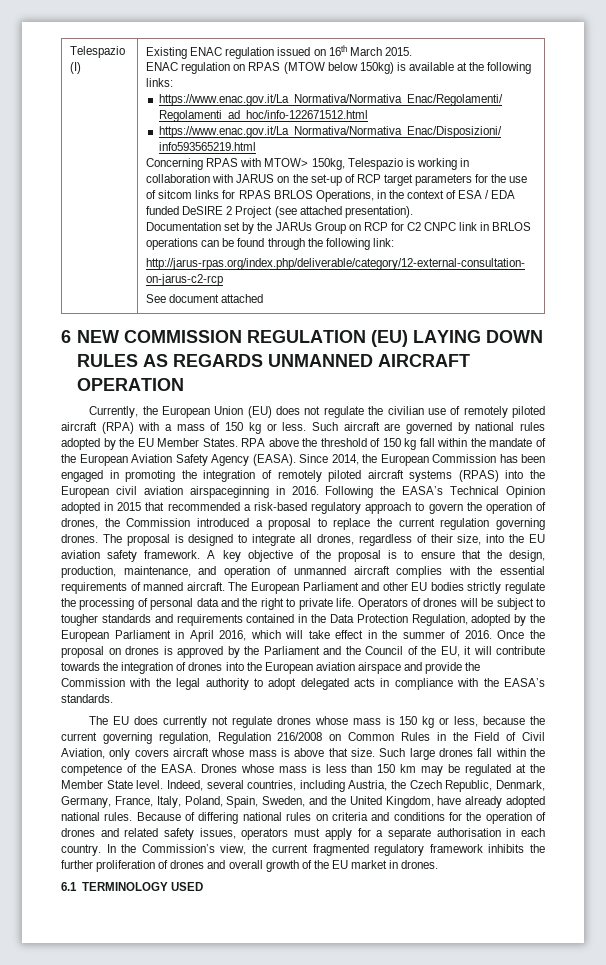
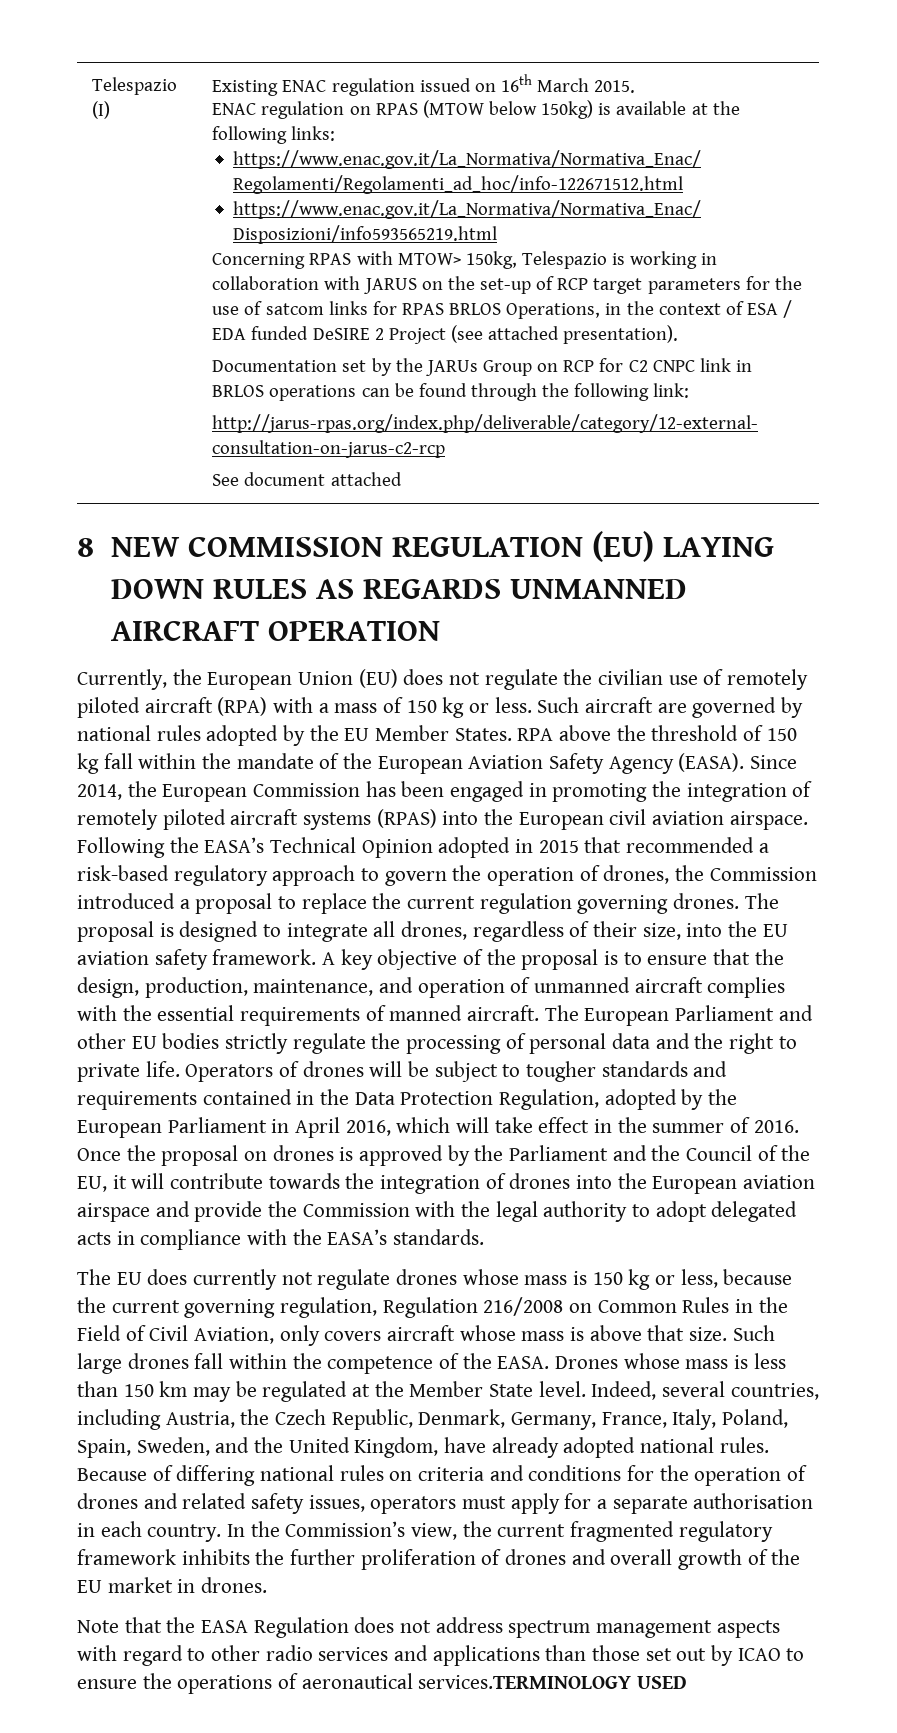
[158,190,193,199] sitcom -> [265,303,324,315] satcom
[61,330,71,343] 6 -> [77,538,94,557] 8
[189,486,319,498] airspaceginning in 2016. -> [729,811,808,830] airspace.
[61,882,168,891] 6.1 TERMINOLOGY -> [77,1617,780,1638] [77,1645,805,1666] [77,1673,632,1694] Note that the EASA Regulation does not address spectrum management aspects with regard to other radio services and applications than those set out by ICAO to ensure the operations of aeronautical services.TERMINOLOGY

